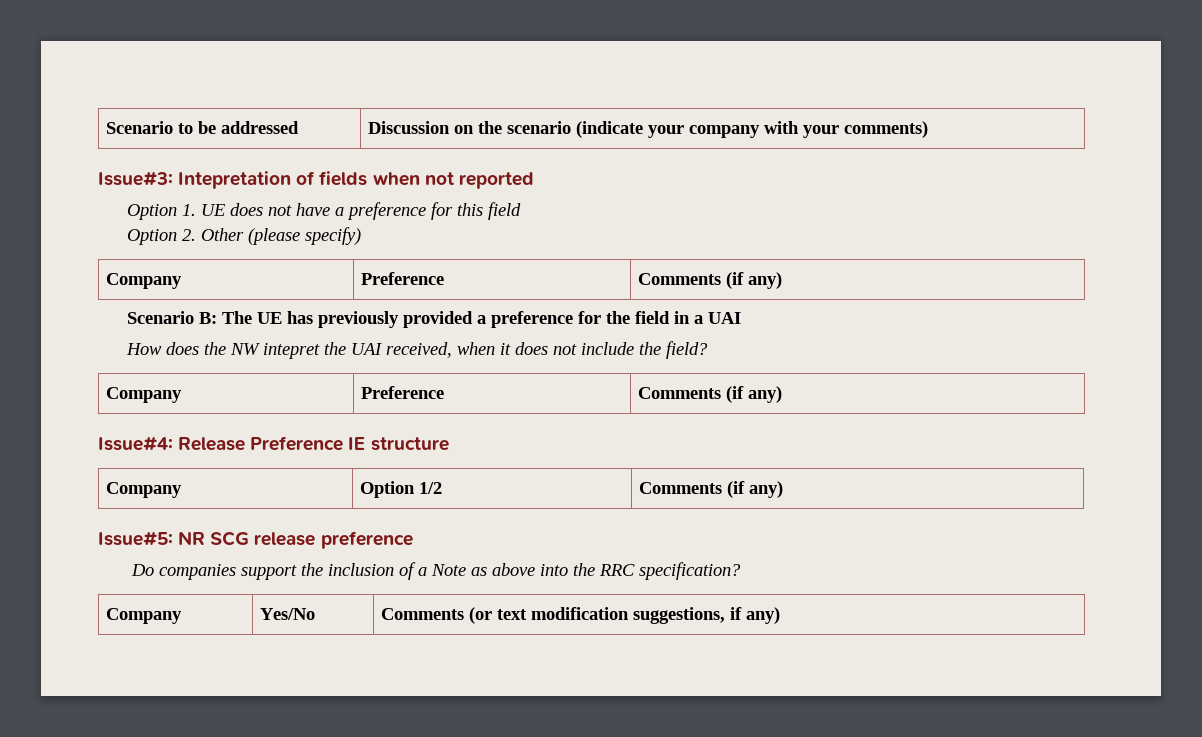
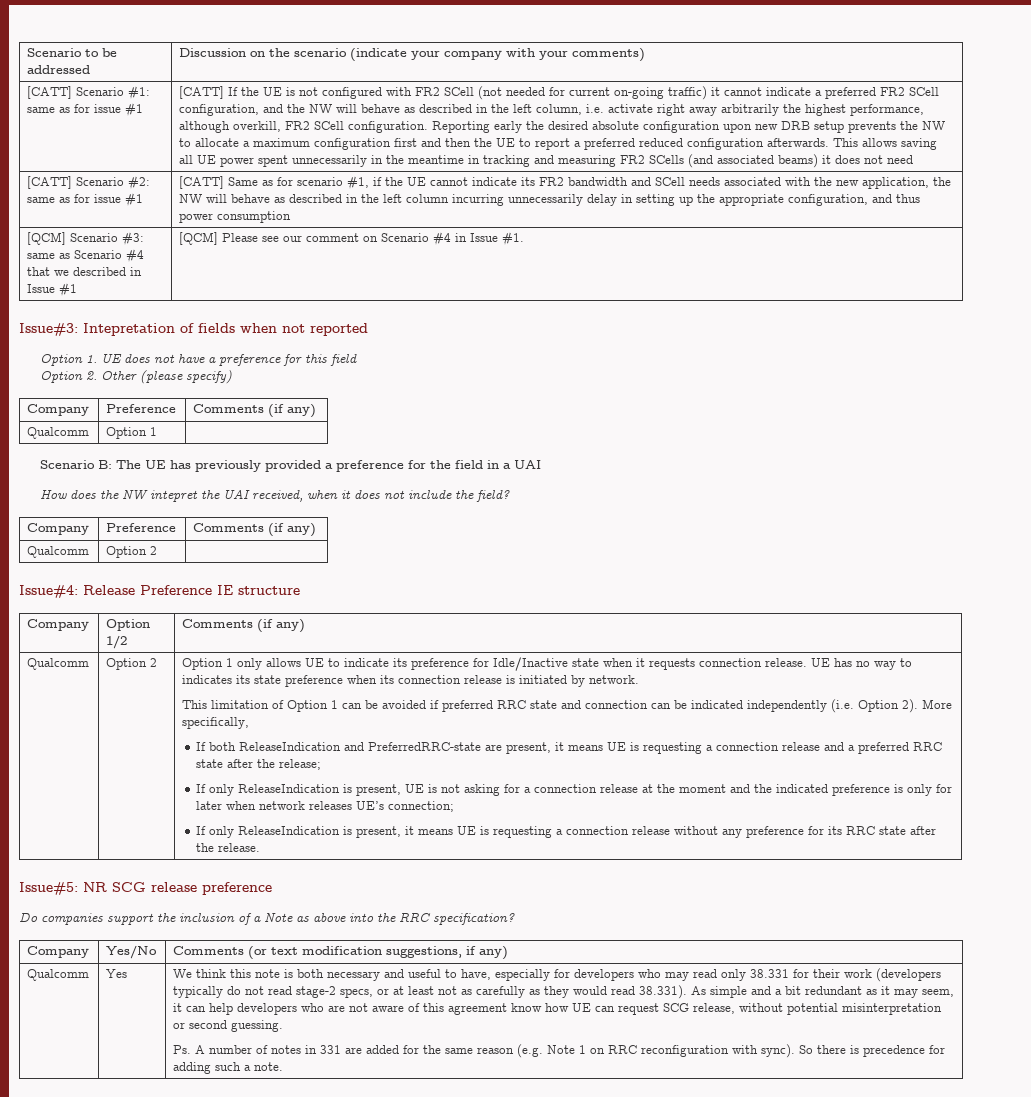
(929, 129) none -> [27,86,151,100] [27,103,144,117] [179,86,940,100] [179,104,925,116] [179,121,946,133] [179,138,938,150] [179,154,914,168] [27,176,151,190] [27,193,144,207] [179,176,952,190] [179,194,921,206] [179,211,292,223] [27,232,145,246] [27,249,145,263] [27,267,143,276] [27,283,78,297] [179,232,525,246] // [CATT] Scenario #1: same as for issue #1 | [CATT] If the UE is not configured with FR2 SCell (not needed for current on-going traffic) it cannot indicate a preferred FR2 SCell configuration, and the NW will behave as described in the left column, i.e. activate right away arbitrarily the highest performance, although overkill, FR2 SCell configuration. Reporting early the desired absolute configuration upon new DRB setup prevents the NW to allocate a maximum configuration first and then the UE to report a preferred reduced configuration afterwards. This allows saving all UE power spent unnecessarily in the meantime in tracking and measuring FR2 SCells (and associated beams) it does not need // [CATT] Scenario #2: same as for issue #1 | [CATT] Same as for scenario #1, if the UE cannot indicate its FR2 bandwidth and SCell needs associated with the new application, the NW will behave as described in the left column incurring unnecessarily delay in setting up the appropriate configuration, and thus power consumption // [QCM] Scenario #3: same as Scenario #4 that we described in Issue #1 | [QCM] Please see our comment on Scenario #4 in Issue #1.
(783, 280) none -> [27,427,90,439] [106,427,158,439] // Qualcomm | Option 1 |
(783, 394) none -> [27,546,90,558] [106,546,158,558] // Qualcomm | Option 2 |
(784, 489) none -> [27,658,90,670] [106,658,158,670] [182,657,913,671] [182,675,640,687] [182,699,953,713] [182,717,250,729] [195,742,942,754] [195,759,321,770] [195,784,952,796] [195,801,454,812] [195,826,936,838] [195,843,260,852] // Qualcomm | Option 2 | Option 1 only allows UE to indicate its preference for Idle/Inactive state when it requests connection release. UE has no way to indicates its state preference when its connection release is initiated by network. // This limitation of Option 1 can be avoided if preferred RRC state and connection can be indicated independently (i.e. Option 2). More specifically, // If both ReleaseIndication and PreferredRRC-state are present, it means UE is requesting a connection release and a preferred RRC state after the release; // If only ReleaseIndication is present, UE is not asking for a connection release at the moment and the indicated preference is only for later when network releases UE’s connection; // If only ReleaseIndication is present, it means UE is requesting a connection release without any preference for its RRC state after the release.
(781, 615) none -> [27,969,90,981] [106,969,128,978] [173,968,942,982] [173,985,955,999] [173,1003,943,1015] [173,1020,284,1032] [173,1044,946,1058] [173,1062,284,1074] // Qualcomm | Yes | We think this note is both necessary and useful to have, especially for developers who may read only 38.331 for their work (developers typically do not read stage-2 specs, or at least not as carefully as they would read 38.331). As simple and a bit redundant as it may seem, it can help developers who are not aware of this agreement know how UE can request SCG release, without potential misinterpretation or second guessing. // Ps. A number of notes in 331 are added for the same reason (e.g. Note 1 on RRC reconfiguration with sync). So there is precedence for adding such a note.

